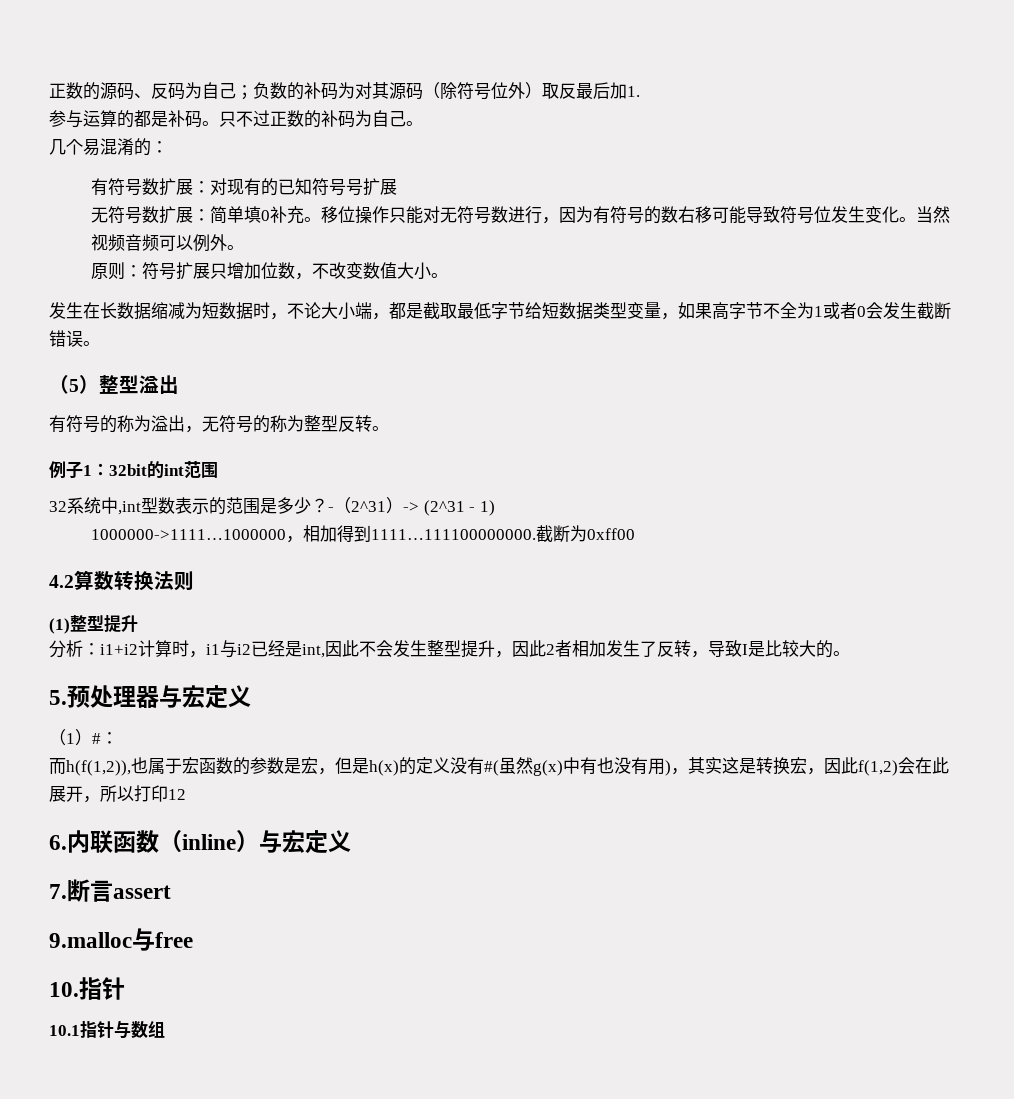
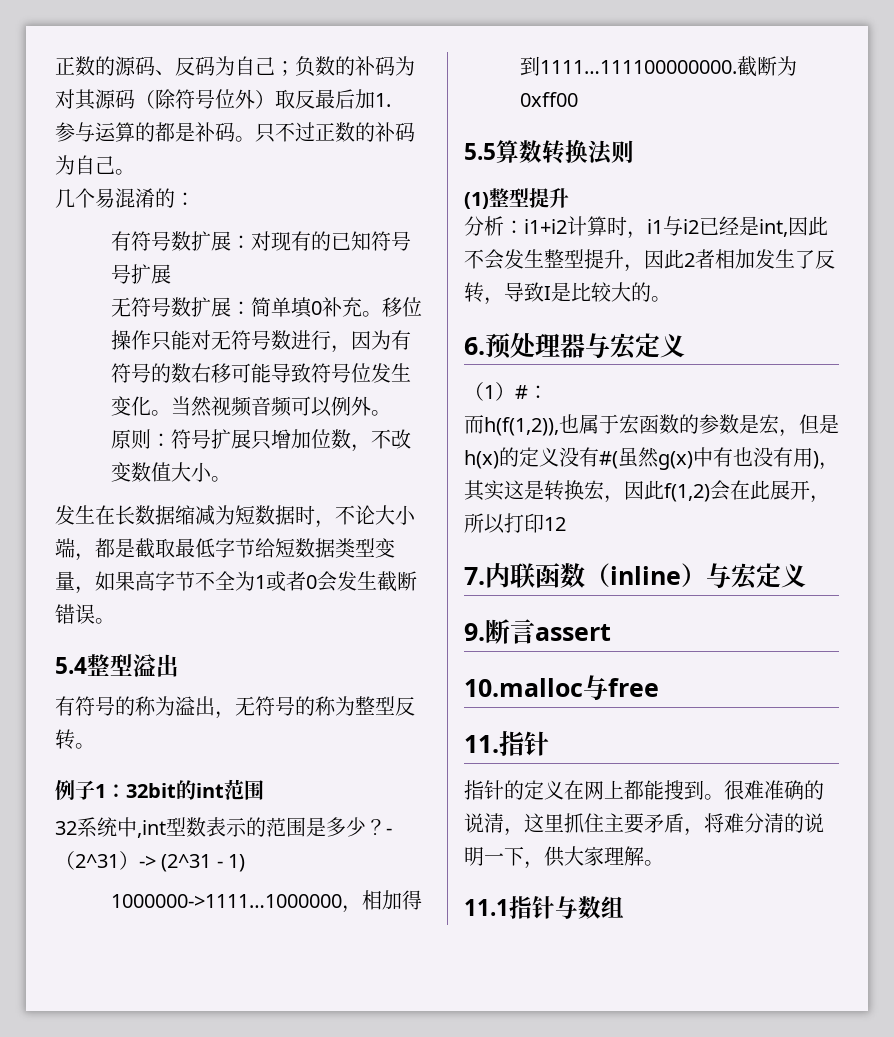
[49,375,99,394] （5） -> [55,657,87,674] 5.4
[49,575,74,588] 4.2 -> [464,143,496,160] 5.5
[49,690,67,705] 5. -> [464,337,485,355] 6.
[49,835,67,850] 6. -> [464,567,485,585] 7.
[49,884,67,899] 7. -> [464,623,485,641] 9.
[49,932,132,948] 9.malloc -> [464,678,583,697] 10.malloc
[49,982,79,997] 10. -> [464,735,499,753] 11.
[49,1025,80,1036] 10.1 -> [464,780,824,800] [464,813,824,836] [464,846,664,869] [464,899,509,916] 指针的定义在网上都能搜到。很难准确的说清，这里抓住主要矛盾，将难分清的说明一下，供大家理解。 // 11.1

